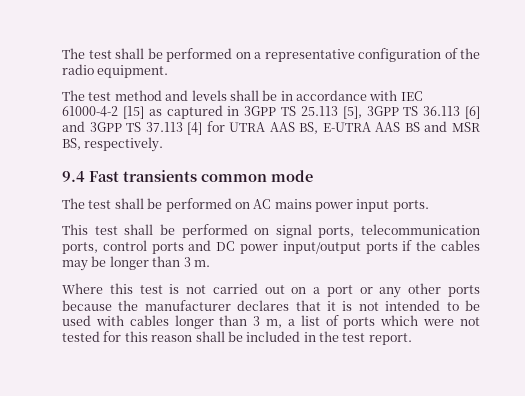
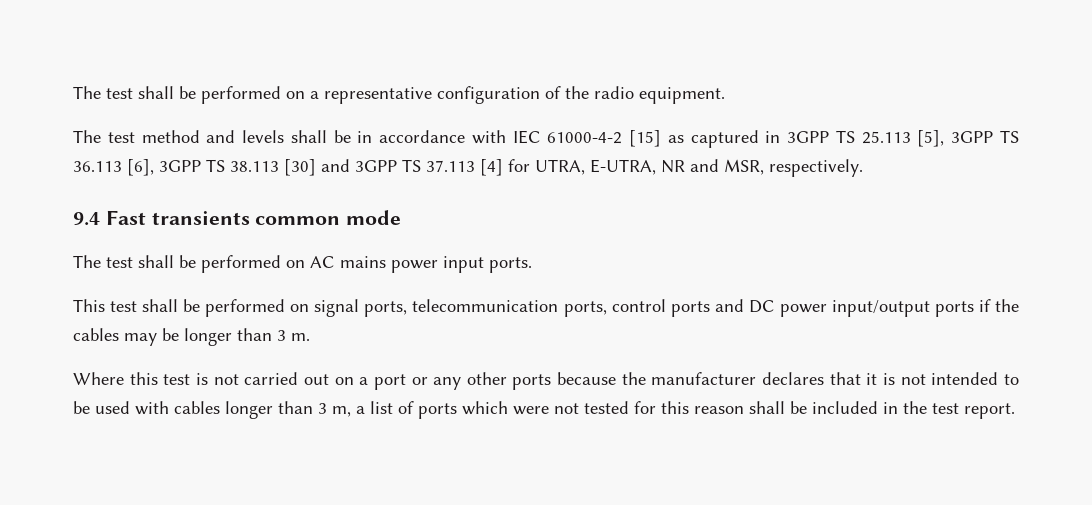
[464,106,480,119] [6] -> [127,159,316,176] [6], 3GPP TS 38.113 [30]
[229,121,481,134] [62,138,81,150] UTRA AAS BS, E-UTRA AAS BS and MSR BS, -> [535,159,764,175] UTRA, E-UTRA, NR and MSR,

